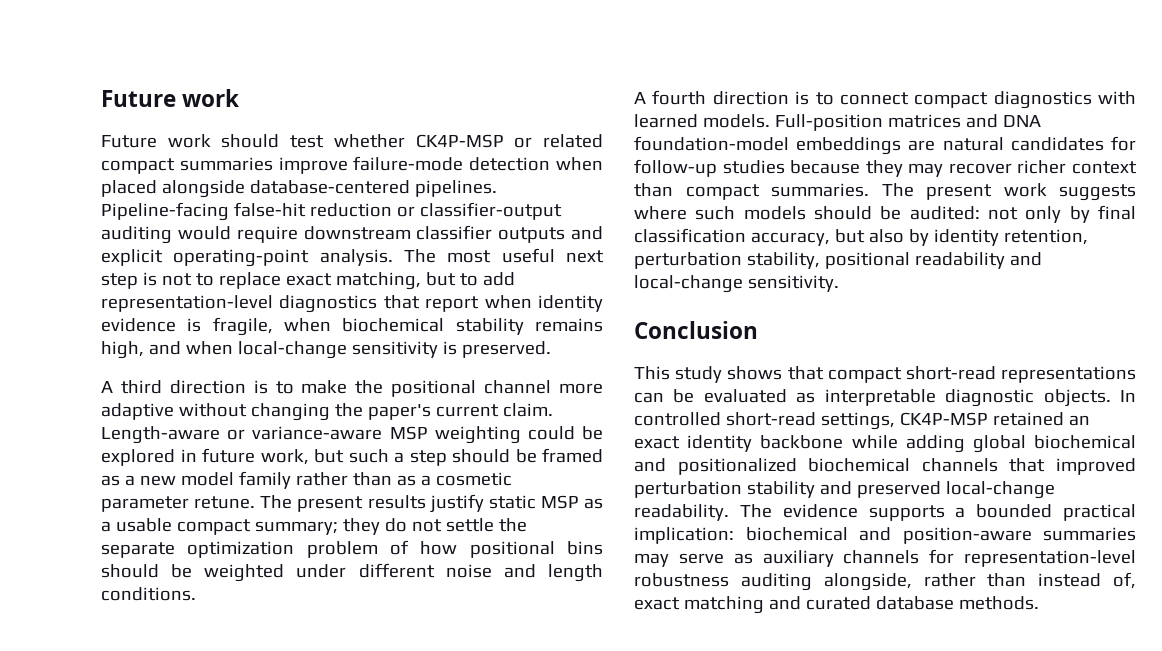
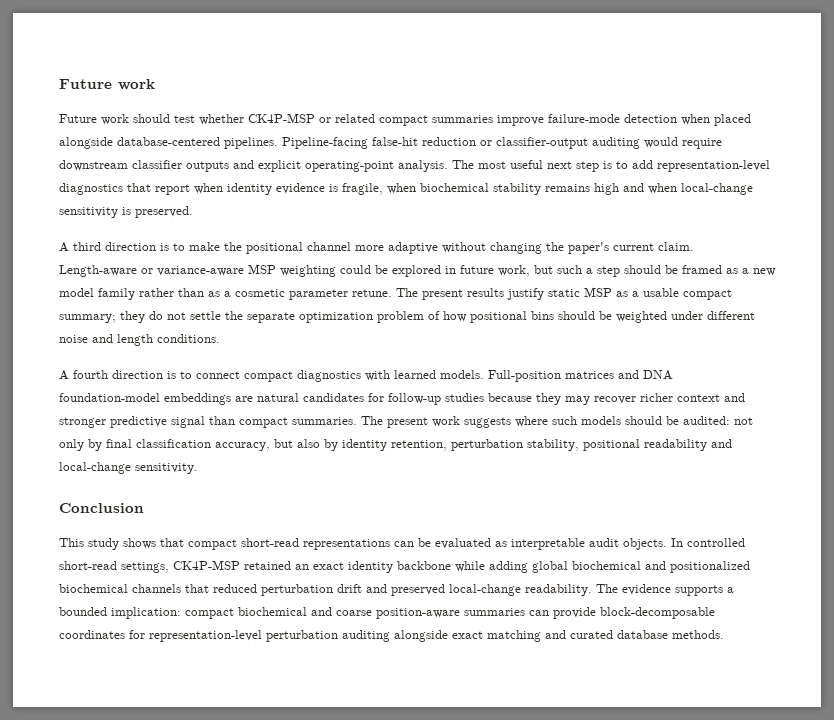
[161,272,456,290] not to replace exact matching, but -> (612, 165) none
[101,341,144,359] high, -> [594,183,619,195] high
(1137, 167) none -> [724,393,745,402] [59,416,205,428] and stronger predictive signal
[945,389,1035,407] diagnostic -> [589,538,619,547] audit
[1056,458,1136,475] [634,481,815,498] improved perturbation stability -> [213,584,362,596] reduced perturbation drift
[1063,504,1136,521] [634,527,891,544] practical implication: biochemical and -> [111,607,372,619] implication: compact biochemical and coarse
[634,549,1136,567] [634,572,1136,591] may serve as auxiliary channels for representation-level robustness auditing alongside, rather than instead of, -> [529,607,715,619] [59,630,448,642] can provide block-decomposable coordinates for representation-level perturbation auditing alongside

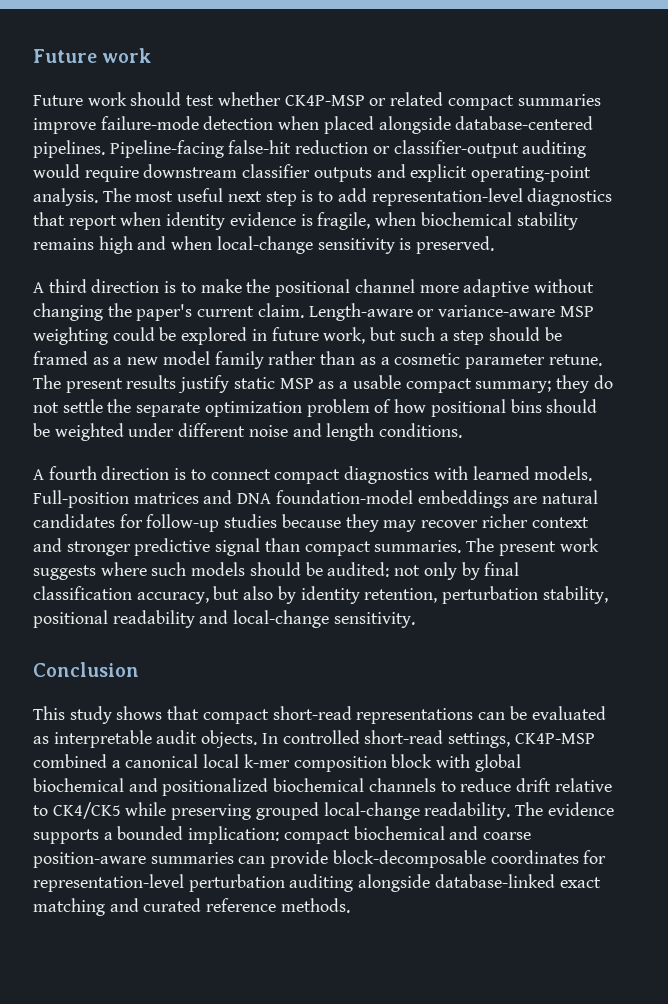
[244,561,528,573] retained an exact identity backbone while adding -> [33,754,471,772] combined a canonical local k-mer composition block with
[185,584,445,596] that reduced perturbation drift and preserved -> [440,778,612,792] [33,802,319,820] to reduce drift relative to CK4/CK5 while preserving grouped
(448, 636) none -> [434,874,555,888] database-linked
[617,630,668,639] database -> [206,898,277,912] reference

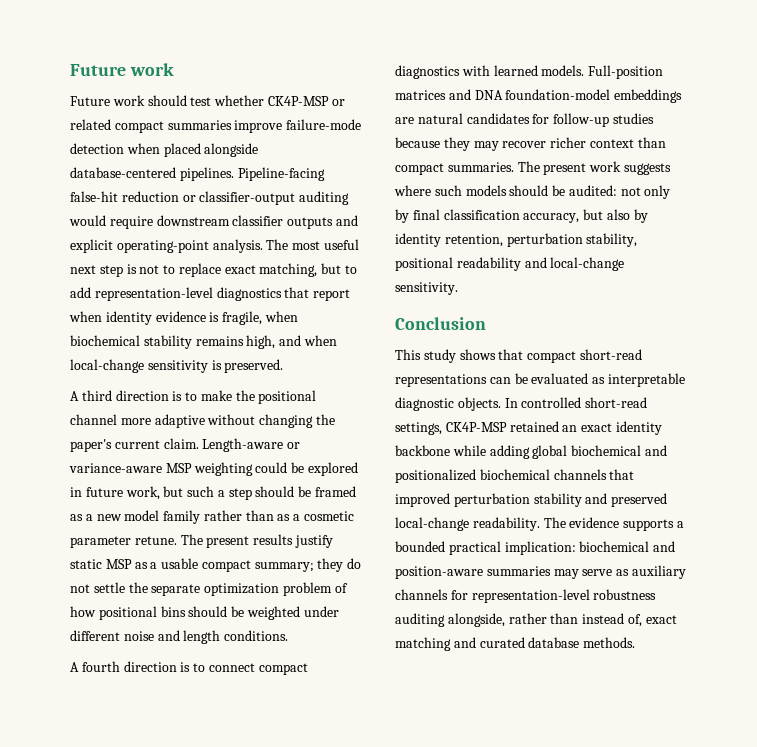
(314, 196) none -> [139,263,342,277] not to replace exact matching, but
[98,236,133,254] high -> [246,335,276,349] high,
[33,538,261,556] and stronger predictive signal -> (634, 143) none
[156,730,198,744] audit -> [395,397,454,411] diagnostic
[33,754,471,772] combined a canonical local k-mer composition block with -> [509,421,662,435] [395,445,530,459] retained an exact identity backbone while adding
[440,778,612,792] [33,802,319,820] to reduce drift relative to CK4/CK5 while preserving grouped -> [609,469,635,480] [395,493,668,507] that improved perturbation stability and preserved
[188,826,532,844] implication: compact biochemical and coarse -> [448,541,676,555] practical implication: biochemical and
[238,850,607,868] [33,874,555,892] can provide block-decomposable coordinates for representation-level perturbation auditing alongside database-linked -> [553,565,686,579] [395,589,657,603] [395,613,642,627] may serve as auxiliary channels for representation-level robustness auditing alongside, rather than instead of,
[206,898,277,912] reference -> [528,637,580,648] database

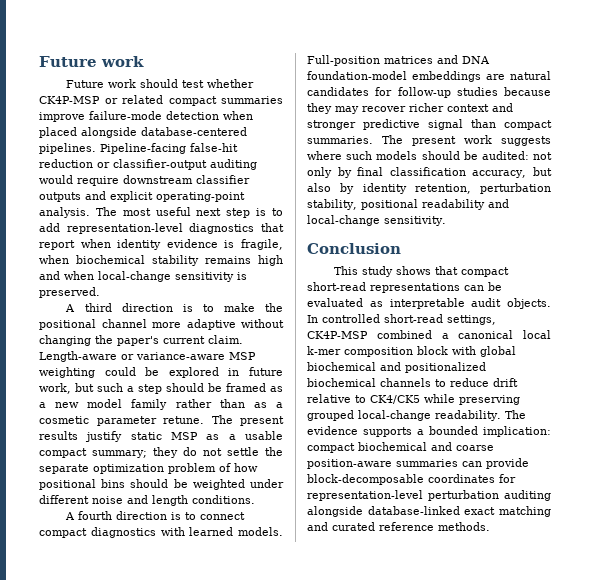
[139,263,342,277] not to replace exact matching, but -> (267, 212) none
[246,335,276,349] high, -> [258,255,283,266] high
(634, 143) none -> [492,103,513,112] [307,119,463,130] and stronger predictive signal
[395,397,454,411] diagnostic -> [471,298,502,307] audit
[509,421,662,435] [395,445,530,459] retained an exact identity backbone while adding -> [376,330,551,339] [307,346,476,357] combined a canonical local k-mer composition block with
[609,469,635,480] [395,493,668,507] that improved perturbation stability and preserved -> [435,378,518,387] [307,394,520,405] [307,410,354,421] to reduce drift relative to CK4/CK5 while preserving grouped
[448,541,676,555] practical implication: biochemical and -> [483,426,551,437] [307,442,494,453] implication: compact biochemical and coarse
[553,565,686,579] [395,589,657,603] [395,613,642,627] may serve as auxiliary channels for representation-level robustness auditing alongside, rather than instead of, -> [462,458,529,469] [307,474,516,485] [307,490,551,501] [307,506,460,517] can provide block-decomposable coordinates for representation-level perturbation auditing alongside database-linked
[528,637,580,648] database -> [379,522,434,531] reference

